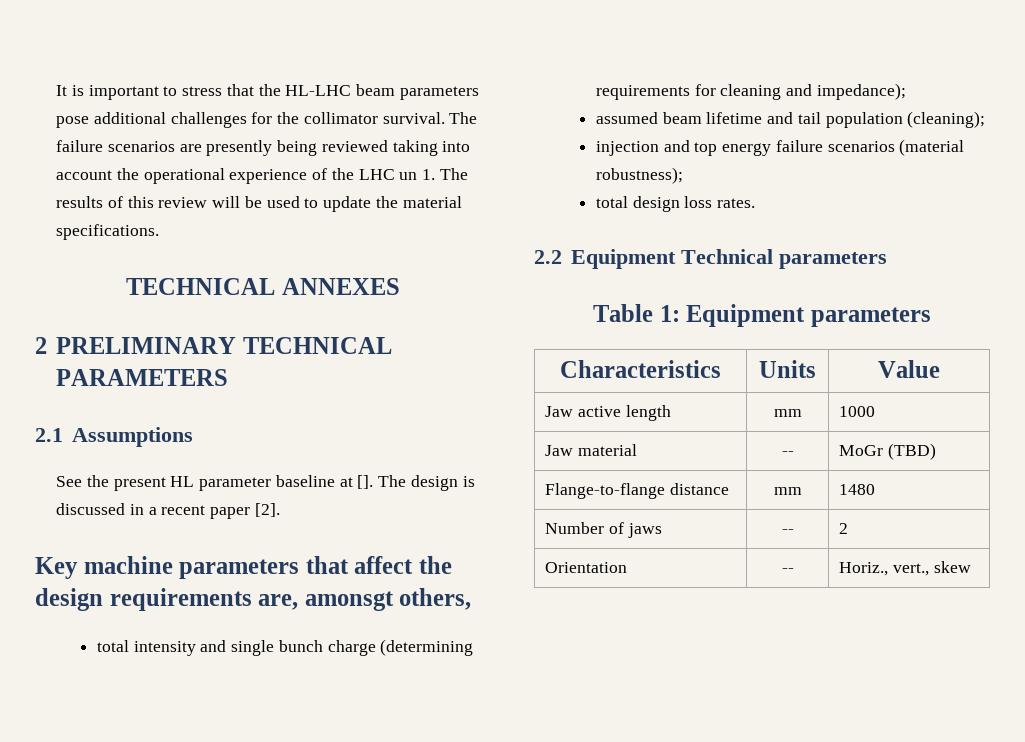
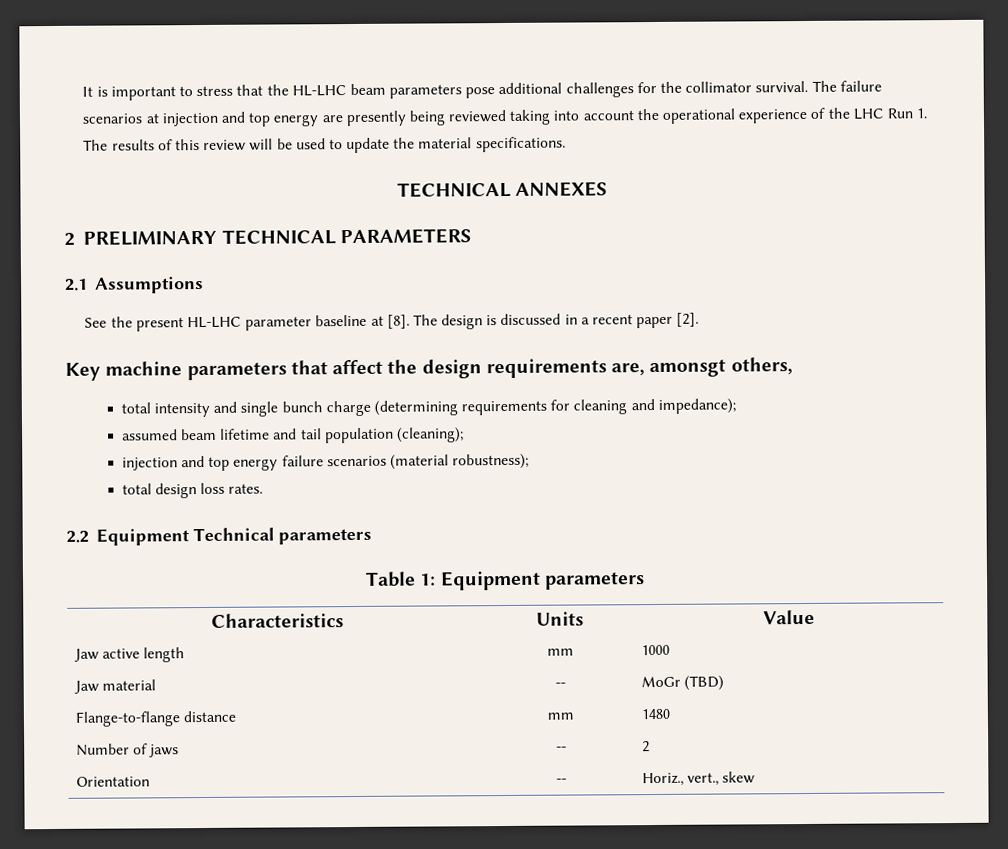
(176, 146) none -> [145,111,320,127] at injection and top energy
[399,172,418,180] un -> [886,108,913,119] Run
[170,476,195,487] HL -> [186,316,242,329] HL-LHC
[357,475,374,489] []. -> [386,314,410,329] [8].

